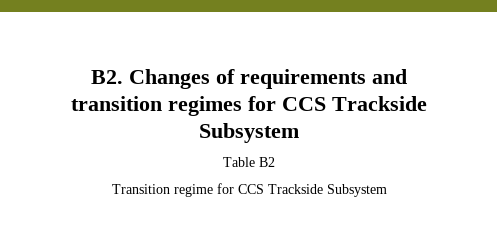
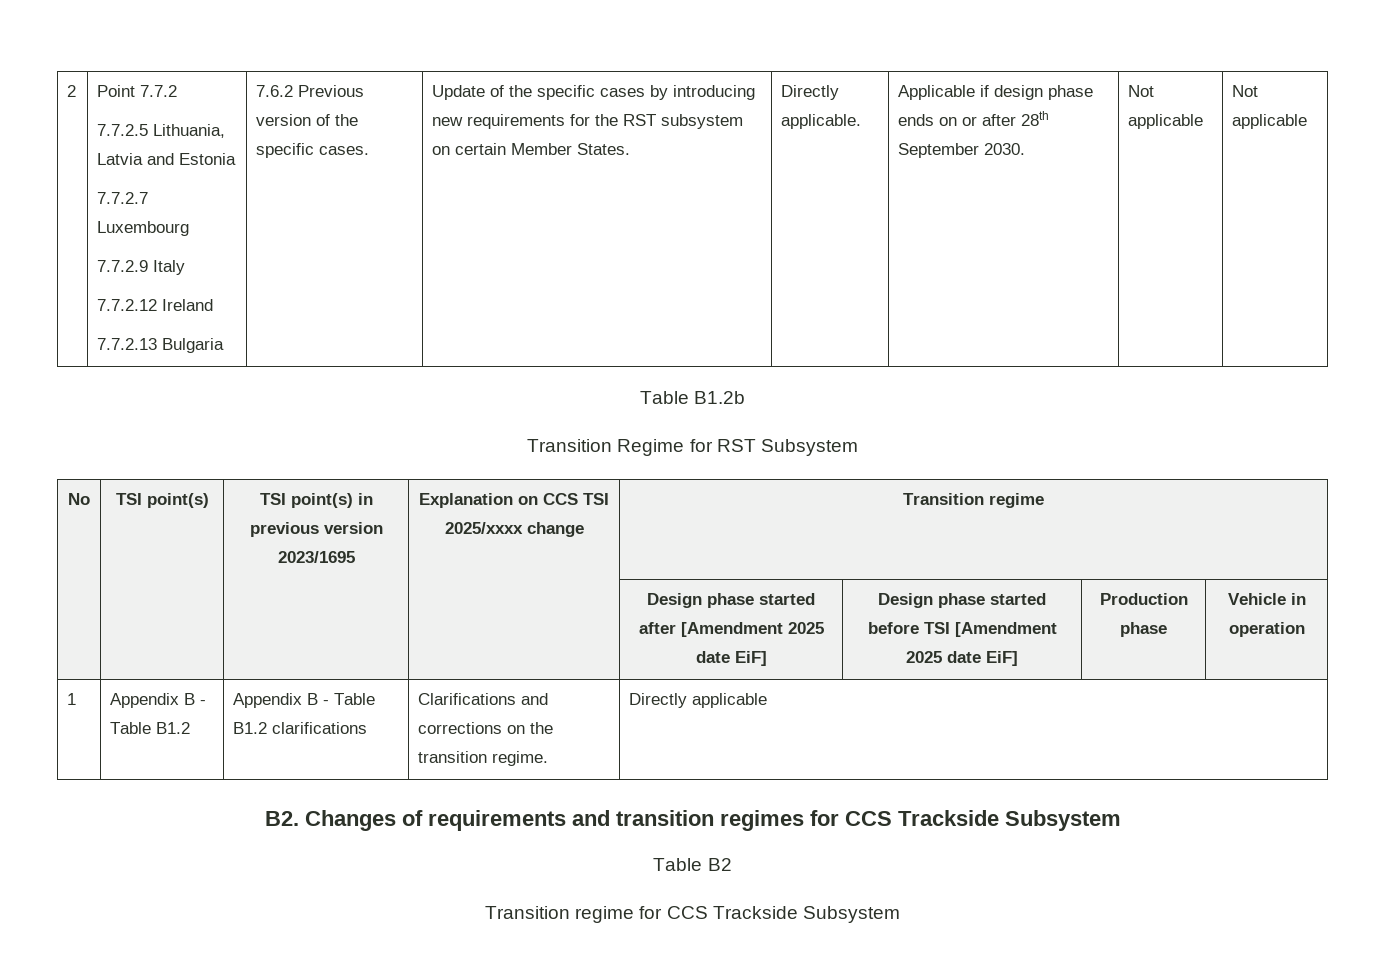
(91, 77) none -> [67,85,77,97] [97,85,178,97] [97,124,226,138] [97,153,237,165] [97,192,149,204] [97,221,190,236] [97,260,186,275] [97,299,214,311] [97,338,225,353] [256,85,365,97] [256,114,359,126] [256,143,370,158] [432,85,756,100] [432,114,744,129] [432,143,631,155] [781,85,840,100] [781,114,862,129] [898,85,1094,100] [898,111,1050,126] [898,143,1026,158] [1128,85,1155,97] [1128,114,1204,129] [1232,85,1259,97] [1232,114,1308,129] [639,391,746,404] [527,439,858,456] [68,493,90,505] [115,493,209,508] [259,493,373,508] [249,522,383,537] [277,551,355,563] [418,493,609,508] [444,522,584,537] [903,493,1044,508] [647,593,815,608] [638,622,824,637] [695,651,767,666] [878,593,1046,608] [867,622,1057,637] [906,651,1018,666] [1099,593,1188,605] [1120,622,1167,637] [1227,593,1306,605] [1228,622,1305,637] [67,693,77,705] [110,693,207,708] [110,722,191,734] [233,693,376,708] [233,722,368,734] [418,693,549,705] [418,722,554,734] [418,751,549,766] [629,693,768,708] 2 | Point 7.7.2 // 7.7.2.5 Lithuania, Latvia and Estonia // 7.7.2.7 Luxembourg // 7.7.2.9 Italy // 7.7.2.12 Ireland // 7.7.2.13 Bulgaria | 7.6.2 Previous version of the specific cases. | Update of the specific cases by introducing new requirements for the RST subsystem on certain Member States. | Directly applicable. | Applicable if design phase ends on or after 28th September 2030. | Not applicable | Not applicable // Table B1.2b // Transition Regime for RST Subsystem // No | TSI point(s) | TSI point(s) in previous version 2023/1695 | Explanation on CCS TSI 2025/xxxx change | Transition regime // | | | | Design phase started after [Amendment 2025 date EiF] | Design phase started before TSI [Amendment 2025 date EiF] | Production phase | Vehicle in operation // 1 | Appendix B - Table B1.2 | Appendix B - Table B1.2 clarifications | Clarifications and corrections on the transition regime. | Directly applicable //

